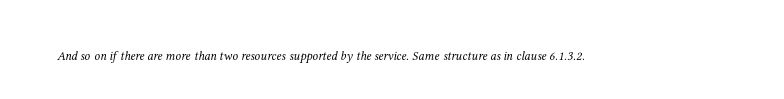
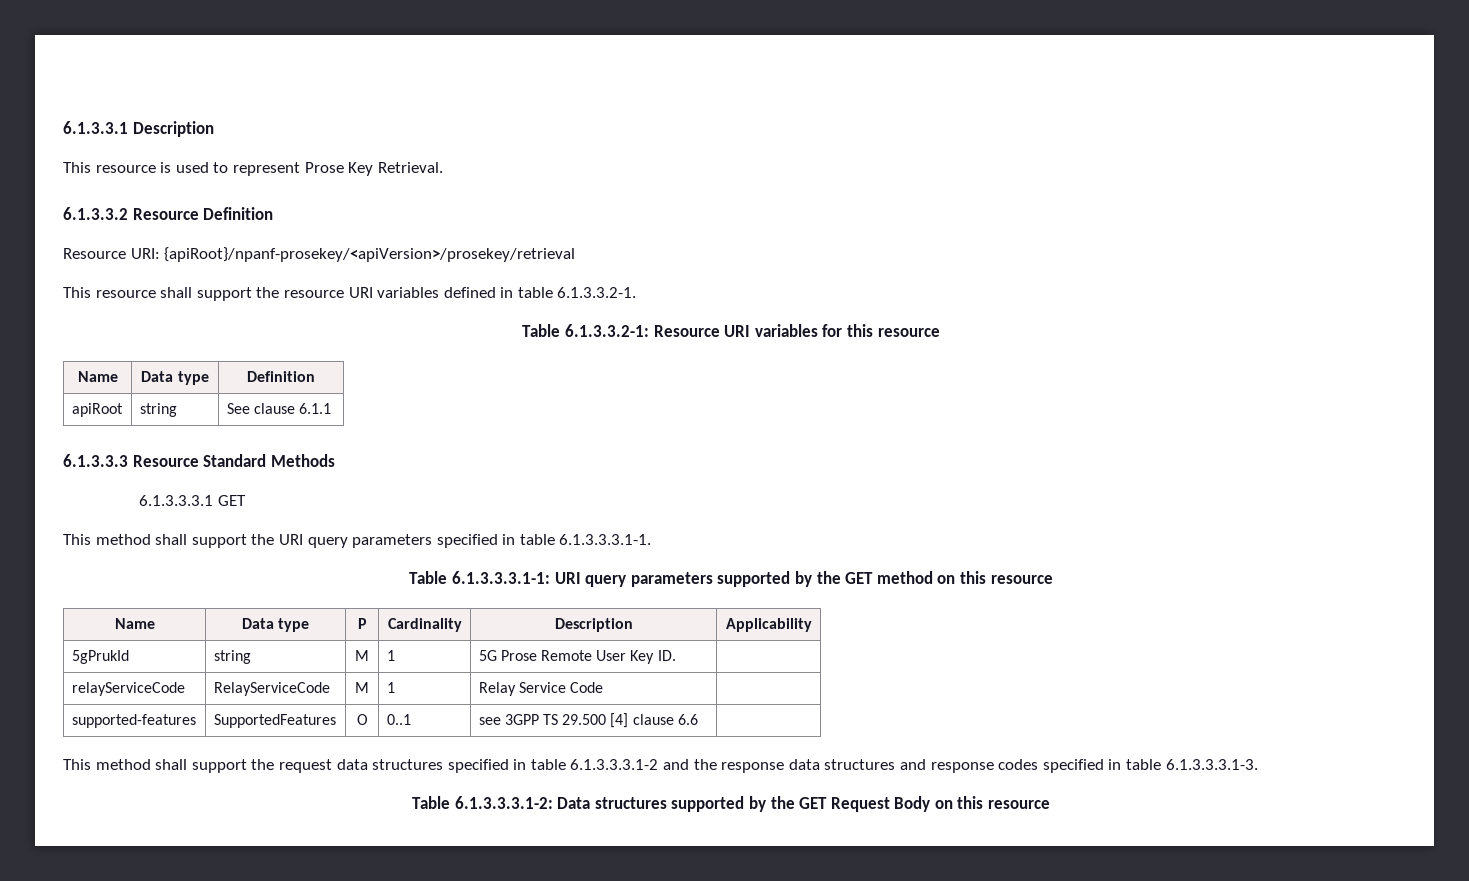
[57,51,586,64] And so on if there are more than two resources supported by the service. Same structure as in clause 6.1.3.2. -> [63,121,214,137] [63,162,443,176] [63,207,274,220] [63,247,576,262] [63,287,637,301] [522,324,940,337] [77,371,118,382] [141,371,209,385] [247,371,315,382] [71,403,123,417] [139,403,177,417] [226,403,332,414] [63,454,335,467] [139,495,246,506] [63,534,652,548] [409,571,1053,587] [114,618,155,629] [241,618,310,632] [357,618,367,629] [387,618,462,632] [554,618,633,632] [725,618,812,632] [71,650,129,664] [213,650,251,664] [355,650,369,661] [386,650,395,661] [478,650,676,664] [71,682,185,696] [213,682,330,696] [355,682,369,693] [386,682,395,693] [478,682,604,696] [71,714,196,728] [213,714,336,728] [356,714,368,725] [386,714,411,725] [478,713,698,728] [63,759,1258,773] [411,796,1051,812] 6.1.3.3.1 Description // This resource is used to represent Prose Key Retrieval. // 6.1.3.3.2 Resource Definition // Resource URI: {apiRoot}/npanf-prosekey/<apiVersion>/prosekey/retrieval // This resource shall support the resource URI variables defined in table 6.1.3.3.2-1. // Table 6.1.3.3.2-1: Resource URI variables for this resource // Name | Data type | Definition // apiRoot | string | See clause 6.1.1 // 6.1.3.3.3 Resource Standard Methods // 6.1.3.3.3.1 GET // This method shall support the URI query parameters specified in table 6.1.3.3.3.1-1. // Table 6.1.3.3.3.1-1: URI query parameters supported by the GET method on this resource // Name | Data type | P | Cardinality | Description | Applicability // 5gPrukId | string | M | 1 | 5G Prose Remote User Key ID. | // relayServiceCode | RelayServiceCode | M | 1 | Relay Service Code | // supported-features | SupportedFeatures | O | 0..1 | see 3GPP TS 29.500 [4] clause 6.6 | // This method shall support the request data structures specified in table 6.1.3.3.3.1-2 and the response data structures and response codes specified in table 6.1.3.3.3.1-3. // Table 6.1.3.3.3.1-2: Data structures supported by the GET Request Body on this resource

